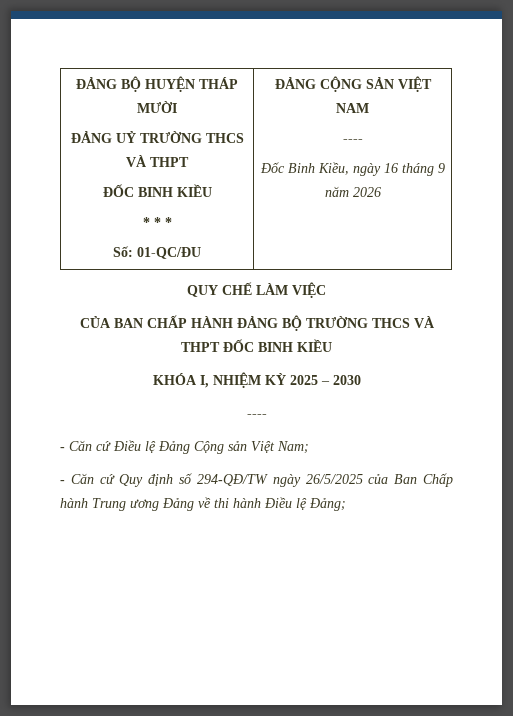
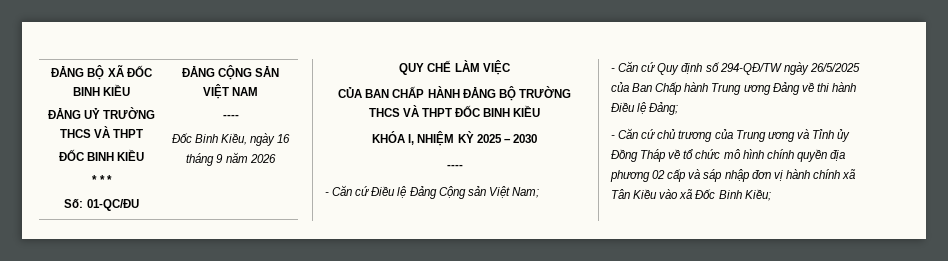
[76,76,238,92] [137,101,177,113] ĐẢNG BỘ HUYỆN THÁP MƯỜI -> [51,65,152,80] [72,84,131,96] ĐẢNG BỘ XÃ ĐỐC BINH KIỀU
(346, 504) none -> [611,128,851,142] [611,149,845,162] [610,169,857,182] [611,189,771,201] // - Căn cứ chủ trương của Trung ương và Tỉnh ủy Đồng Tháp về tổ chức mô hình chính quyền địa phương 02 cấp và sáp nhập đơn vị hành chính xã Tân Kiều vào xã Đốc Binh Kiều;

